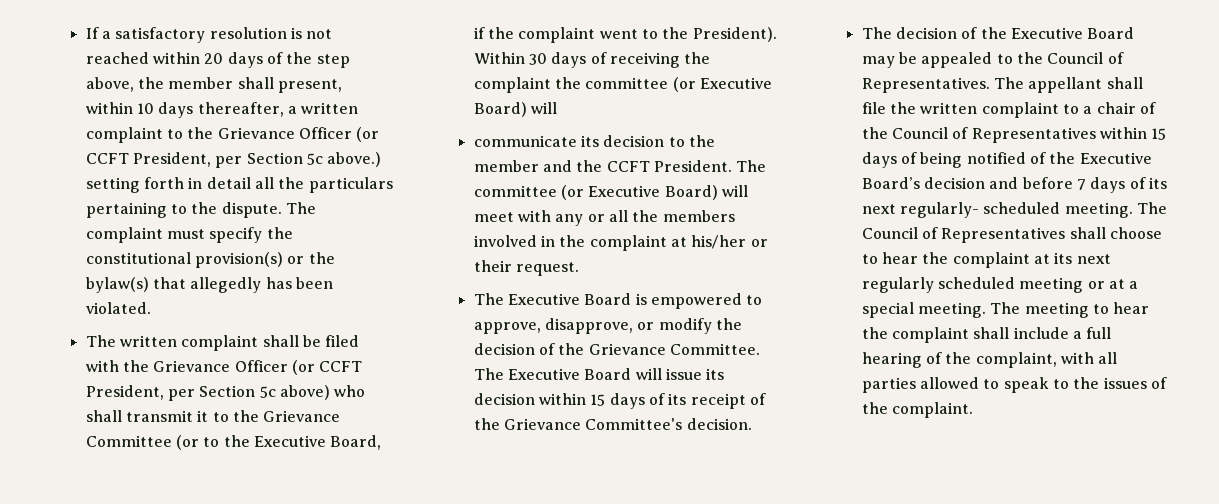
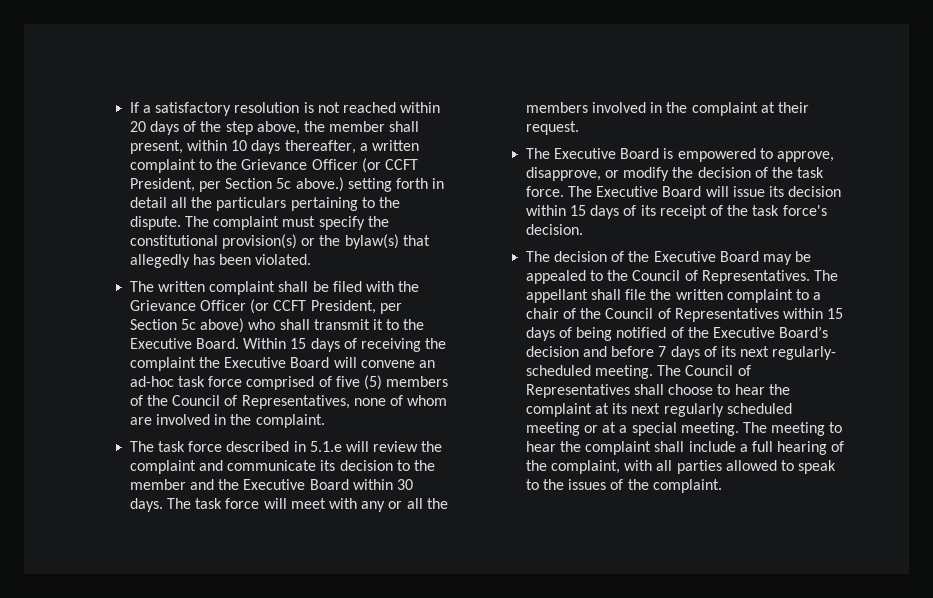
[263,410,341,422] [85,435,382,450] [473,27,777,43] [473,52,547,65] Grievance Committee (or to the Executive Board, if the complaint went to the President). Within 30 -> [129,338,307,349] Executive Board. Within 15
[585,77,772,92] [473,102,557,117] committee (or Executive Board) will // -> [224,357,436,368] [129,375,449,390] [129,395,448,409] [129,414,325,428] [129,441,443,452] [129,460,224,474] Executive Board will convene an ad-hoc task force comprised of five (5) members of the Council of Representatives, none of whom are involved in the complaint. // The task force described in 5.1.e will review the complaint and
[606,160,767,172] [473,185,718,200] CCFT President. The committee (or Executive Board) -> [243,479,414,490] [129,498,260,512] Executive Board within 30 days. The task force
[691,235,768,249] his/her or -> (775, 107) none
[588,343,760,355] Grievance Committee. -> [797,167,825,178] [525,186,564,197] task force.
[503,418,683,430] Grievance Committee's -> [752,205,827,216] task force's

